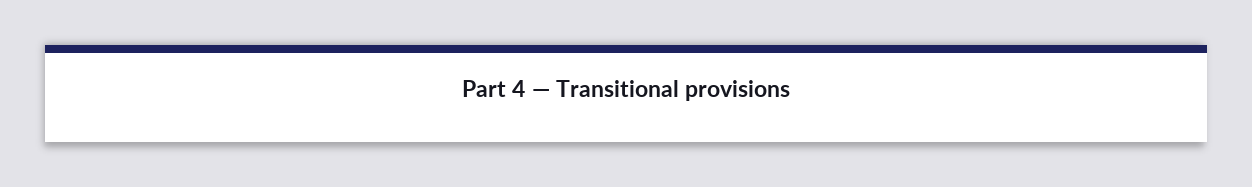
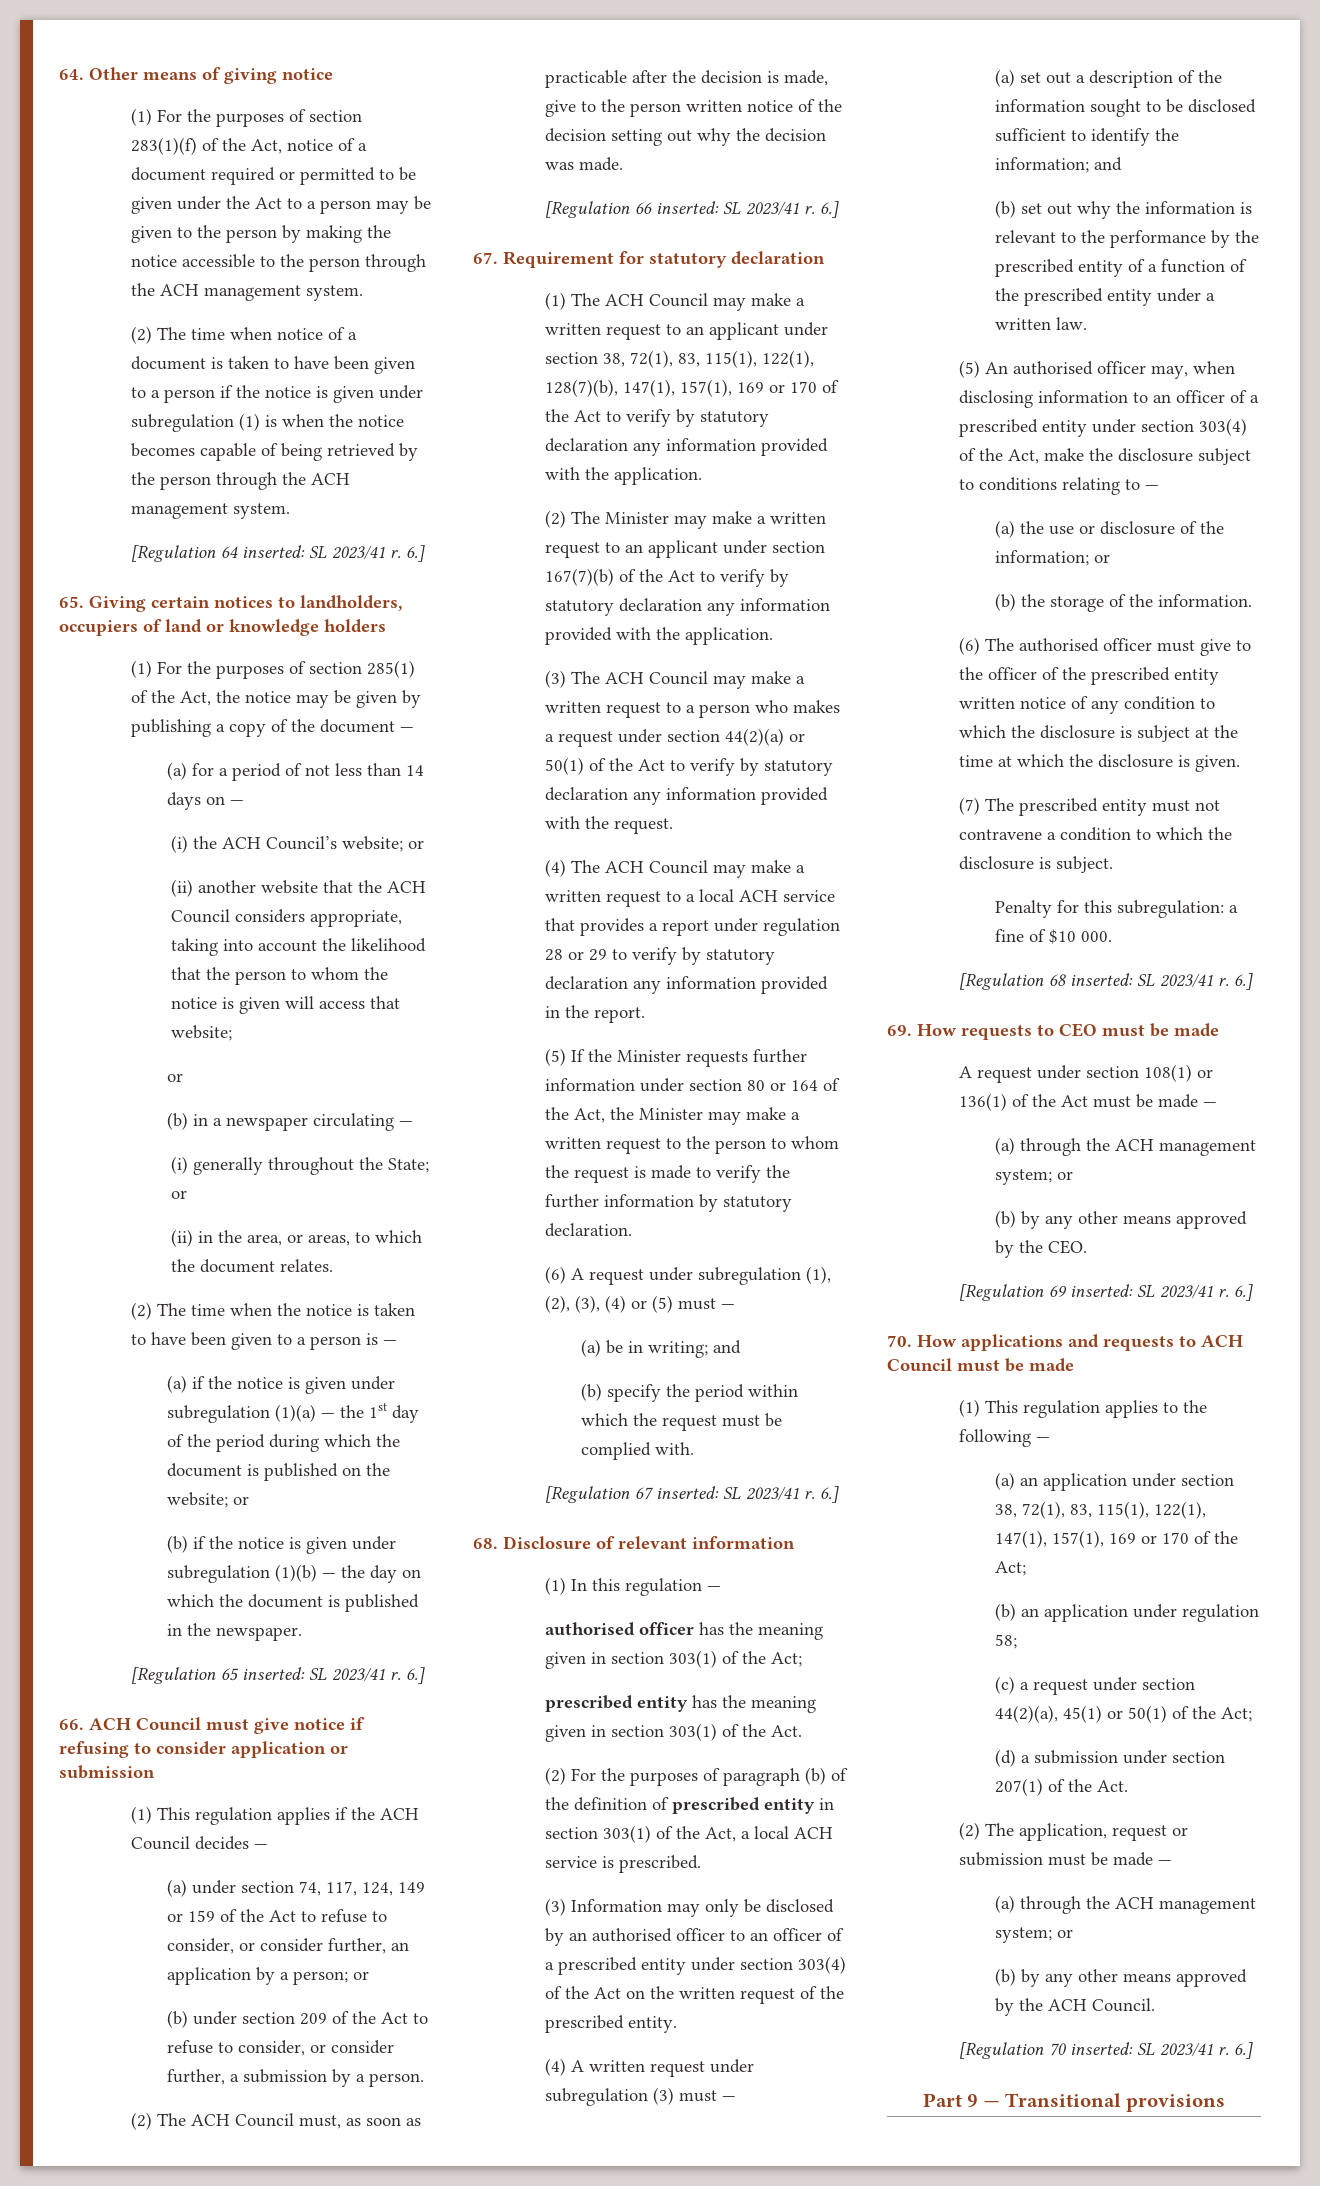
[462,80,526,97] Part 4 -> [59,67,333,84] [131,108,363,127] [131,137,368,155] [131,167,417,185] [131,196,432,214] [131,225,392,243] [131,254,427,272] [131,283,364,301] [131,326,358,344] [131,356,416,374] [131,385,424,403] [131,413,405,432] [131,443,419,461] [131,472,351,490] [131,503,291,519] [131,545,426,562] [59,595,403,612] [59,619,386,636] [131,660,416,679] [131,690,422,708] [131,719,415,737] [167,762,425,781] [167,792,245,810] [171,835,425,853] [171,879,427,897] [171,909,403,927] [171,938,427,956] [171,967,389,985] [171,996,401,1014] [171,1025,233,1041] [167,1073,184,1082] [167,1112,414,1131] [171,1156,430,1175] [171,1190,188,1199] [171,1229,423,1247] [171,1259,334,1273] [131,1302,416,1320] [131,1332,398,1350] [167,1375,396,1394] [167,1403,420,1423] [167,1434,401,1452] [167,1463,391,1481] [167,1492,250,1508] [167,1535,397,1554] [167,1564,422,1583] [167,1594,420,1612] [167,1623,303,1641] [131,1667,426,1684] [59,1717,365,1734] [59,1741,348,1758] [59,1765,155,1779] [131,1806,420,1825] [131,1836,269,1850] [167,1879,426,1897] [167,1909,388,1923] [167,1938,410,1954] [167,1967,370,1985] [167,2010,429,2028] [167,2040,395,2056] [167,2069,425,2087] [131,2112,422,2130] [545,70,829,88] [545,99,843,117] [545,128,827,146] [545,157,624,171] [545,201,840,218] [473,251,825,268] [545,292,806,311] [545,322,829,340] [545,350,815,368] [545,379,840,397] [545,409,770,427] [545,438,829,456] [545,467,703,485] [545,510,827,529] [545,540,826,558] [545,568,790,587] [545,598,831,616] [545,627,774,645] [545,670,806,689] [545,700,841,718] [545,728,806,747] [545,757,834,776] [545,787,829,805] [545,816,674,834] [545,859,806,878] [545,889,836,907] [545,918,841,936] [545,947,776,965] [545,976,829,994] [545,1005,646,1023] [545,1048,808,1067] [545,1078,841,1092] [545,1107,801,1125] [545,1136,840,1154] [545,1165,791,1183] [545,1194,793,1212] [545,1223,633,1237] [545,1266,832,1285] [545,1295,736,1313] [581,1339,742,1358] [581,1383,799,1402] [581,1413,783,1431] [581,1442,695,1460] [545,1486,840,1503] [473,1536,795,1550] [545,1577,722,1596] [545,1622,824,1640] [545,1650,803,1669] [545,1695,817,1713] [545,1723,803,1742] [545,1767,849,1786] [545,1797,835,1814] [545,1825,834,1843] [545,1855,702,1873] [545,1898,835,1917] [545,1928,845,1946] [545,1956,847,1975] [545,1986,845,2004] [545,2015,678,2033] [545,2058,755,2077] [545,2087,737,2106] [995,69,1223,88] [995,99,1257,117] [995,128,1180,146] [995,157,1123,173] [995,200,1253,219] [995,230,1260,248] [995,259,1248,277] [995,288,1216,306] [995,317,1088,330] [959,360,1236,379] [959,390,1260,408] [959,418,1248,437] [959,448,1252,465] [959,477,1160,495] [995,520,1225,538] [995,550,1111,566] [995,593,1253,612] [959,637,1252,656] [959,667,1220,685] [959,696,1216,714] [959,725,1239,742] [959,754,1241,772] [959,797,1221,816] [959,827,1233,841] [959,856,1114,873] [995,900,1239,918] [995,929,1113,944] [959,973,1254,990] [887,1023,1219,1040] [959,1064,1214,1083] [959,1093,1218,1111] [995,1137,1257,1156] [995,1169,1074,1185] [995,1210,1248,1229] [995,1240,1088,1258] [959,1284,1254,1301] [887,1334,1243,1351] [887,1358,1074,1372] [959,1399,1208,1418] [959,1429,1051,1447] [995,1472,1235,1491] [995,1501,1207,1519] [995,1530,1239,1548] [995,1561,1027,1576] [995,1603,1260,1622] [995,1634,1018,1649] [995,1676,1196,1695] [995,1705,1253,1723] [995,1749,1226,1767] [995,1778,1129,1796] [959,1822,1189,1841] [959,1852,1173,1866] [995,1895,1257,1914] [995,1927,1074,1943] [995,1968,1248,1987] [995,1998,1156,2016] [959,2042,1254,2059] [922,2093,979,2107] 64. Other means of giving notice // (1) For the purposes of section 283(1)(f) of the Act, notice of a document required or permitted to be given under the Act to a person may be given to the person by making the notice accessible to the person through the ACH management system. // (2) The time when notice of a document is taken to have been given to a person if the notice is given under subregulation (1) is when the notice becomes capable of being retrieved by the person through the ACH management system. // [Regulation 64 inserted: SL 2023/41 r. 6.] // 65. Giving certain notices to landholders, occupiers of land or knowledge holders // (1) For the purposes of section 285(1) of the Act, the notice may be given by publishing a copy of the document — // (a) for a period of not less than 14 days on — // (i) the ACH Council’s website; or // (ii) another website that the ACH Council considers appropriate, taking into account the likelihood that the person to whom the notice is given will access that website; // or // (b) in a newspaper circulating — // (i) generally throughout the State; or // (ii) in the area, or areas, to which the document relates. // (2) The time when the notice is taken to have been given to a person is — // (a) if the notice is given under subregulation (1)(a) — the 1st day of the period during which the document is published on the website; or // (b) if the notice is given under subregulation (1)(b) — the day on which the document is published in the newspaper. // [Regulation 65 inserted: SL 2023/41 r. 6.] // 66. ACH Council must give notice if refusing to consider application or submission // (1) This regulation applies if the ACH Council decides — // (a) under section 74, 117, 124, 149 or 159 of the Act to refuse to consider, or consider further, an application by a person; or // (b) under section 209 of the Act to refuse to consider, or consider further, a submission by a person. // (2) The ACH Council must, as soon as practicable after the decision is made, give to the person written notice of the decision setting out why the decision was made. // [Regulation 66 inserted: SL 2023/41 r. 6.] // 67. Requirement for statutory declaration // (1) The ACH Council may make a written request to an applicant under section 38, 72(1), 83, 115(1), 122(1), 128(7)(b), 147(1), 157(1), 169 or 170 of the Act to verify by statutory declaration any information provided with the application. // (2) The Minister may make a written request to an applicant under section 167(7)(b) of the Act to verify by statutory declaration any information provided with the application. // (3) The ACH Council may make a written request to a person who makes a request under section 44(2)(a) or 50(1) of the Act to verify by statutory declaration any information provided with the request. // (4) The ACH Council may make a written request to a local ACH service that provides a report under regulation 28 or 29 to verify by statutory declaration any information provided in the report. // (5) If the Minister requests further information under section 80 or 164 of the Act, the Minister may make a written request to the person to whom the request is made to verify the further information by statutory declaration. // (6) A request under subregulation (1), (2), (3), (4) or (5) must — // (a) be in writing; and // (b) specify the period within which the request must be complied with. // [Regulation 67 inserted: SL 2023/41 r. 6.] // 68. Disclosure of relevant information // (1) In this regulation — // authorised officer has the meaning given in section 303(1) of the Act; // prescribed entity has the meaning given in section 303(1) of the Act. // (2) For the purposes of paragraph (b) of the definition of prescribed entity in section 303(1) of the Act, a local ACH service is prescribed. // (3) Information may only be disclosed by an authorised officer to an officer of a prescribed entity under section 303(4) of the Act on the written request of the prescribed entity. // (4) A written request under subregulation (3) must — // (a) set out a description of the information sought to be disclosed sufficient to identify the information; and // (b) set out why the information is relevant to the performance by the prescribed entity of a function of the prescribed entity under a written law. // (5) An authorised officer may, when disclosing information to an officer of a prescribed entity under section 303(4) of the Act, make the disclosure subject to conditions relating to — // (a) the use or disclosure of the information; or // (b) the storage of the information. // (6) The authorised officer must give to the officer of the prescribed entity written notice of any condition to which the disclosure is subject at the time at which the disclosure is given. // (7) The prescribed entity must not contravene a condition to which the disclosure is subject. // Penalty for this subregulation: a fine of $10 000. // [Regulation 68 inserted: SL 2023/41 r. 6.] // 69. How requests to CEO must be made // A request under section 108(1) or 136(1) of the Act must be made — // (a) through the ACH management system; or // (b) by any other means approved by the CEO. // [Regulation 69 inserted: SL 2023/41 r. 6.] // 70. How applications and requests to ACH Council must be made // (1) This regulation applies to the following — // (a) an application under section 38, 72(1), 83, 115(1), 122(1), 147(1), 157(1), 169 or 170 of the Act; // (b) an application under regulation 58; // (c) a request under section 44(2)(a), 45(1) or 50(1) of the Act; // (d) a submission under section 207(1) of the Act. // (2) The application, request or submission must be made — // (a) through the ACH management system; or // (b) by any other means approved by the ACH Council. // [Regulation 70 inserted: SL 2023/41 r. 6.] // Part 9

